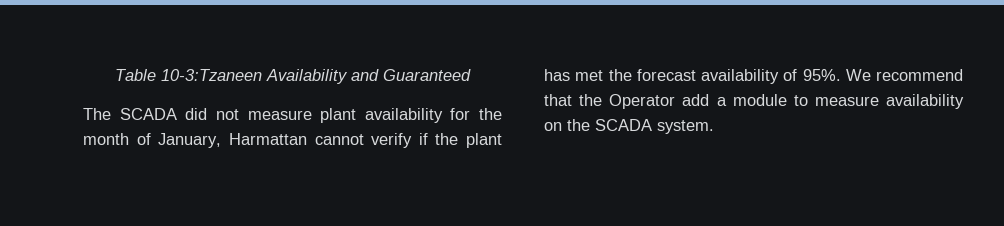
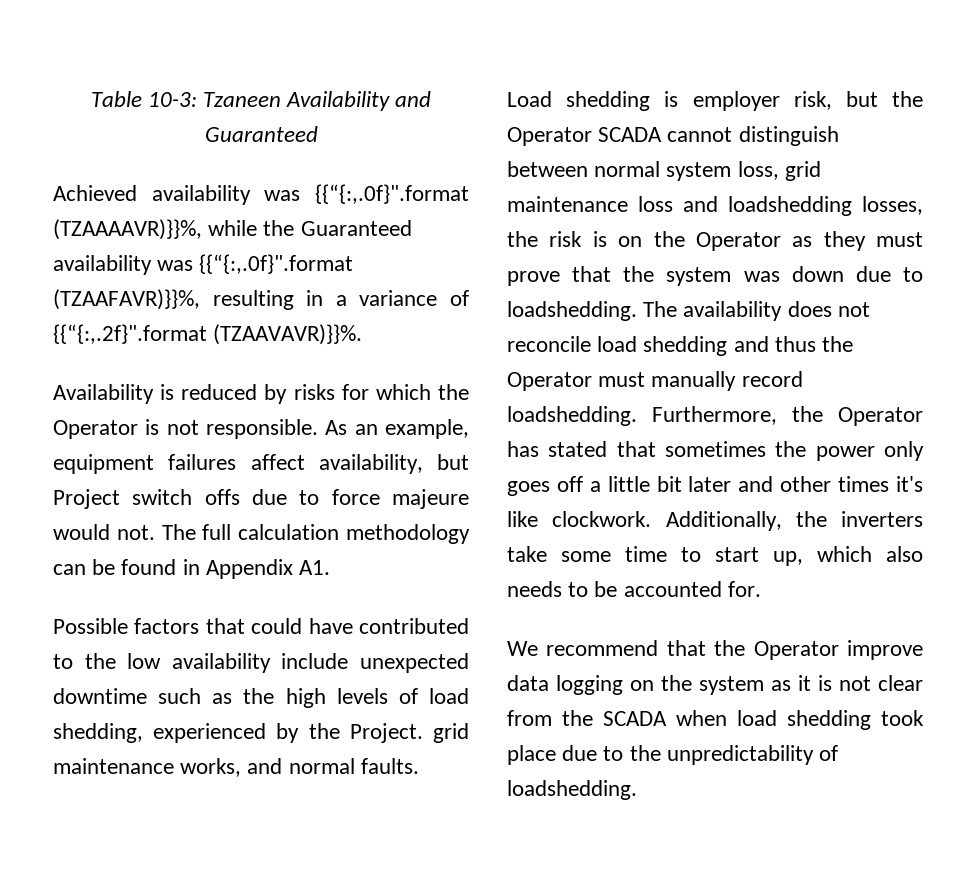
[161,69,262,81] 10-3:Tzaneen -> [147,92,281,107] 10-3: Tzaneen
[83,108,502,123] [83,133,502,148] [544,69,841,84] The SCADA did not measure plant availability for the month of January, Harmattan cannot verify if the plant has met the forecast availability of 95%. -> [53,184,469,205] [53,219,412,240] [53,254,354,275] [53,289,470,310] [53,324,363,345] [53,384,470,404] [53,419,469,439] [53,454,469,474] [53,489,469,509] [53,524,471,544] [53,559,331,579] [53,618,469,634] [53,653,469,673] [53,688,469,708] [53,723,469,743] [53,758,419,777] [507,91,923,111] [507,126,839,146] [507,161,821,181] [507,196,923,216] [507,231,923,251] [507,266,923,286] [507,301,870,321] [507,336,854,356] [507,371,803,391] [507,406,923,426] [507,441,924,461] [507,476,923,496] [507,511,923,531] [507,546,923,566] [507,581,761,597] Achieved availability was {{“{:,.0f}".format (TZAAAAVR)}}%, while the Guaranteed availability was {{“{:,.0f}".format (TZAAFAVR)}}%, resulting in a variance of {{“{:,.2f}".format (TZAAVAVR)}}%. // Availability is reduced by risks for which the Operator is not responsible. As an example, equipment failures affect availability, but Project switch offs due to force majeure would not. The full calculation methodology can be found in Appendix A1. // Possible factors that could have contributed to the low availability include unexpected downtime such as the high levels of load shedding, experienced by the Project. grid maintenance works, and normal faults. Load shedding is employer risk, but the Operator SCADA cannot distinguish between normal system loss, grid maintenance loss and loadshedding losses, the risk is on the Operator as they must prove that the system was down due to loadshedding. The availability does not reconcile load shedding and thus the Operator must manually record loadshedding. Furthermore, the Operator has stated that sometimes the power only goes off a little bit later and other times it's like clockwork. Additionally, the inverters take some time to start up, which also needs to be accounted for. //
[682,94,964,109] [544,119,714,134] add a module to measure availability on the SCADA system. -> [847,640,923,660] [507,675,923,695] [507,710,924,730] [507,745,839,765] [507,780,637,800] improve data logging on the system as it is not clear from the SCADA when load shedding took place due to the unpredictability of loadshedding.

